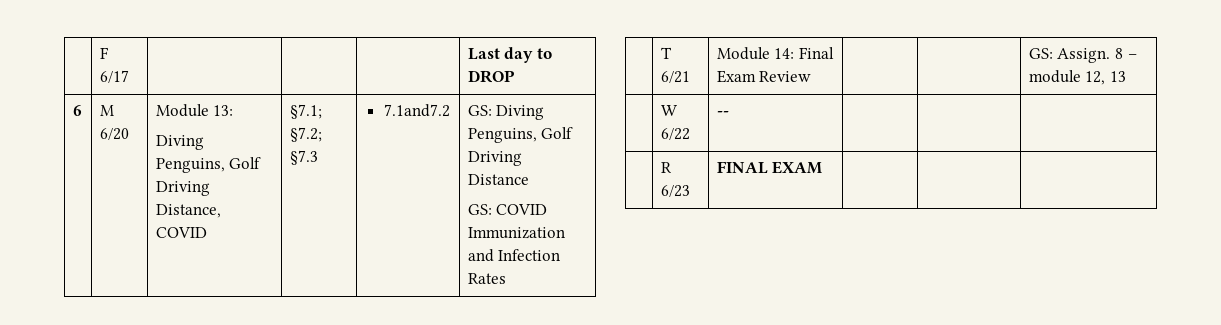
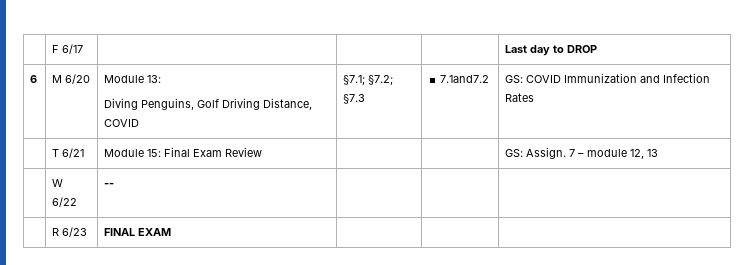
[496,105,545,120] [467,127,574,143] [467,151,522,166] [467,174,529,185] [467,204,492,215] Diving Penguins, Golf Driving Distance // GS: -> (524, 79) none
[774,48,795,59] 14: -> [147,149,162,157] 15:
[1115,48,1124,59] 8 -> [569,149,576,157] 7

